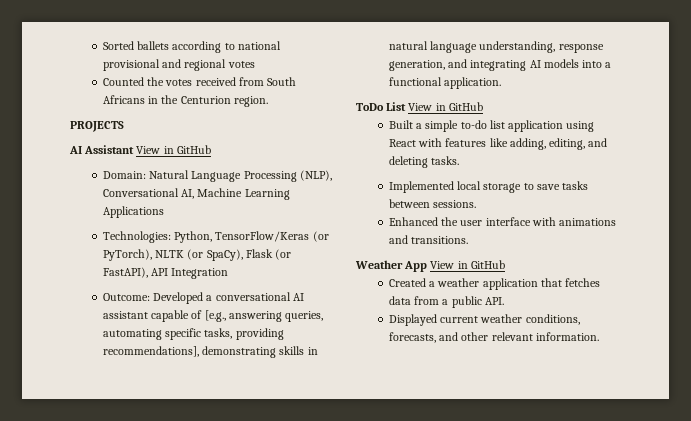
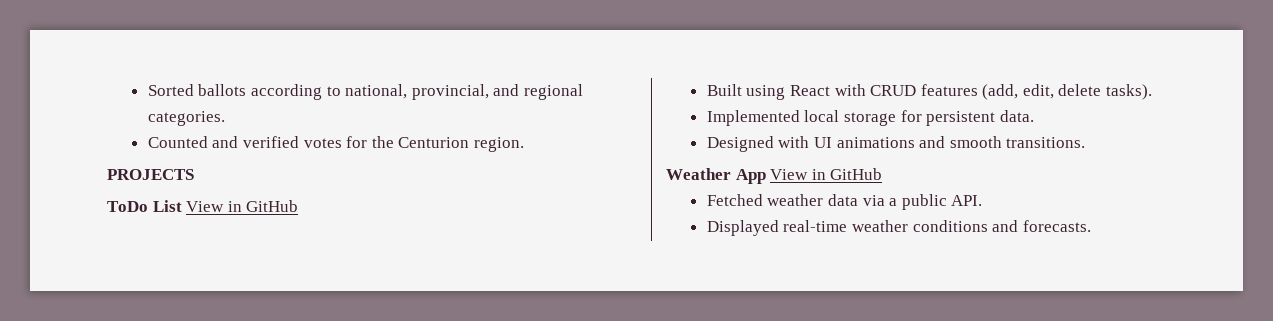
[137,41,170,50] ballets -> [198,84,247,96] ballots
[237,41,281,50] [102,59,160,71] national provisional -> [345,84,489,100] national, provincial,
[227,61,255,68] votes -> [147,111,225,126] categories.
[147,77,297,86] [102,95,268,107] [70,121,124,132] [69,145,211,154] [102,170,332,182] [102,188,290,200] [102,206,164,218] [102,231,329,243] [102,249,292,261] [102,267,229,279] [102,292,304,304] [102,310,324,322] [102,328,284,340] [102,346,318,358] [388,41,604,53] [388,59,612,71] [388,77,502,89] the votes received from South Africans in the Centurion region. // PROJECTS // AI Assistant View in GitHub // Domain: Natural Language Processing (NLP), Conversational AI, Machine Learning Applications // Technologies: Python, TensorFlow/Keras (or PyTorch), NLTK (or SpaCy), Flask (or FastAPI), API Integration // Outcome: Developed a conversational AI assistant capable of [e.g., answering queries, automating specific tasks, providing recommendations], demonstrating skills in natural language understanding, response generation, and integrating AI models into a functional application. -> [212,136,524,152] [107,169,194,180] and verified votes for the Centurion region. // PROJECTS
[416,120,595,132] [388,138,608,150] [388,156,460,168] [388,181,589,193] [388,199,477,208] [388,217,556,226] a simple to-do list application using React with features like adding, editing, and deleting tasks. // Implemented local storage to save tasks between sessions. // Enhanced the user interface with -> [746,84,1153,100] [706,110,1034,126] [706,136,832,152] using React with CRUD features (add, edit, delete tasks). // Implemented local storage for persistent data. // Designed with UI
(408, 239) none -> [949,136,1002,148] smooth
[388,278,601,290] [388,296,504,308] [388,314,580,326] [388,332,599,343] Created a weather application that fetches data from a public API. // Displayed current weather conditions, forecasts, and other relevant information. -> [706,194,983,210] [706,220,1091,236] Fetched weather data via a public API. // Displayed real-time weather conditions and forecasts.

